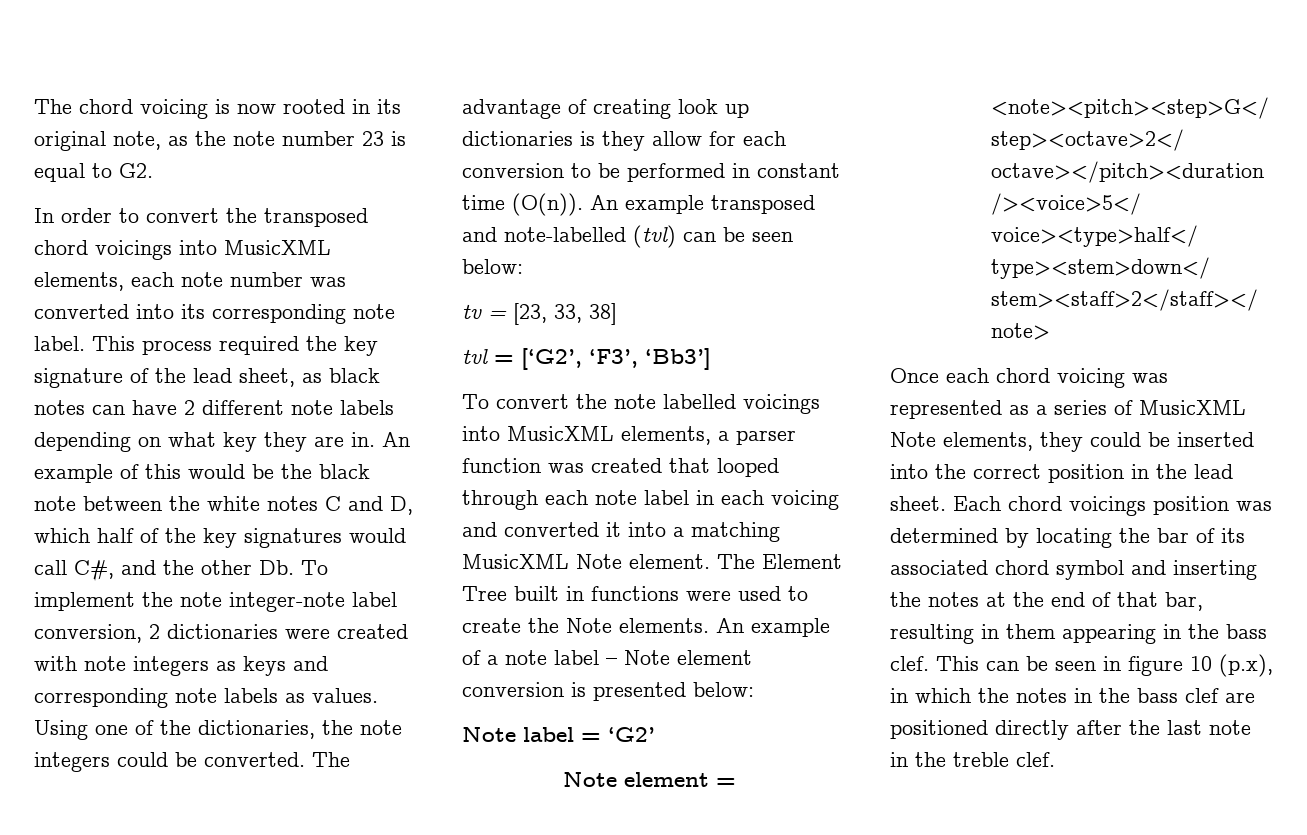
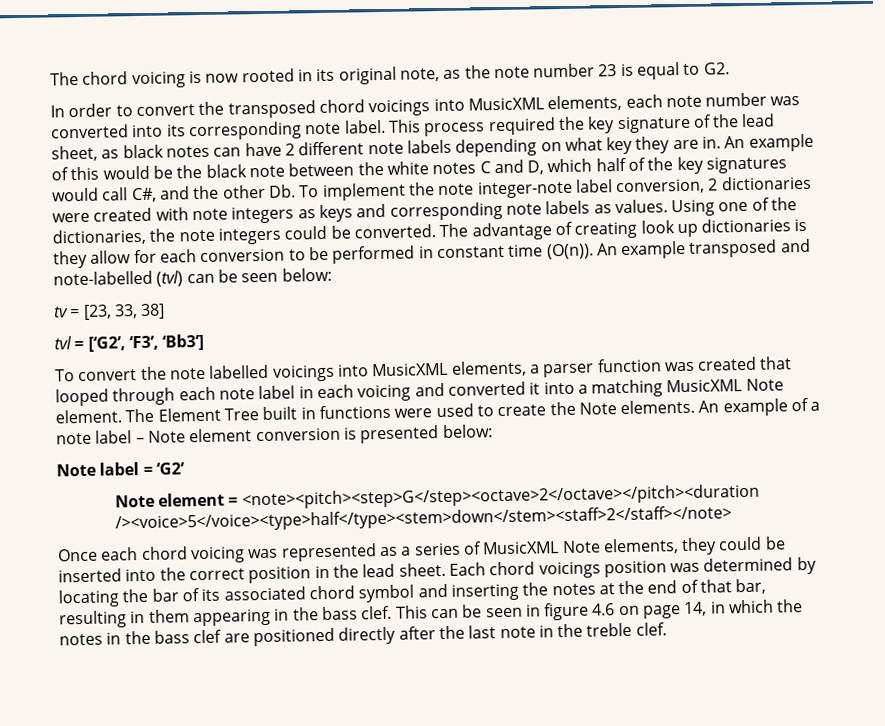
[1190,654,1273,677] 10 (p.x), -> [592,601,708,619] 4.6 on page 14,

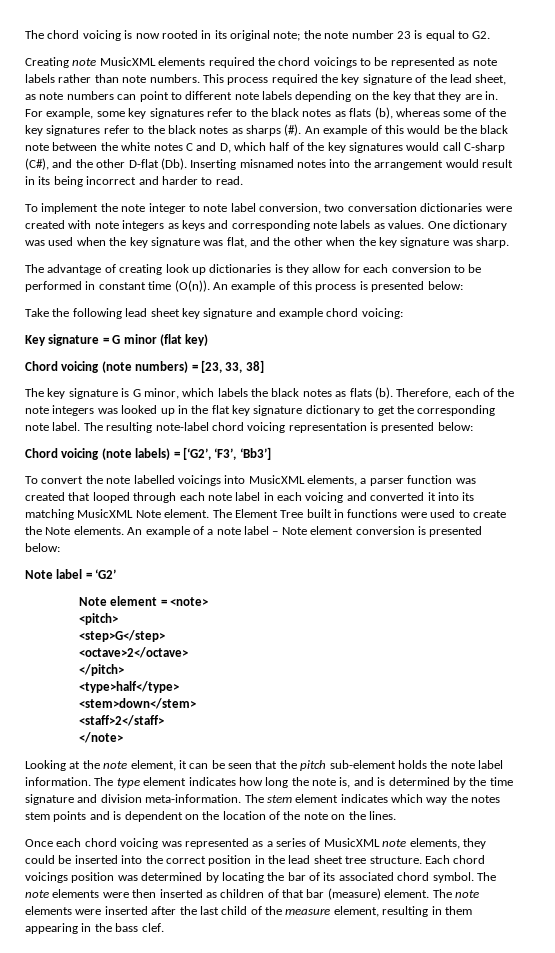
[399,68,462,82] note, as -> [273,31,301,41] note;
[50,92,801,119] [51,119,386,141] In order to convert the transposed chord voicings into MusicXML elements, each note number was converted into its corresponding note label. -> [25,57,497,68] [25,74,200,83] Creating note MusicXML elements required the chord voicings to be represented as note labels rather than note numbers.
[122,142,295,159] black notes can have 2 -> [39,91,182,102] note numbers can point to
[564,136,722,155] what key they are in. -> [372,91,498,102] [25,107,506,119] [25,124,302,136] the key that they are in. For example, some key signatures refer to the black notes as flats (b), whereas some of the key signatures refer to the black notes as sharps (#).
[131,178,719,203] C#, and the other Db. To implement the note integer-note label conversion, 2 -> [464,142,505,153] [25,158,513,170] [25,176,243,187] [25,203,417,214] C-sharp (C#), and the other D-flat (Db). Inserting misnamed notes into the arrangement would result in its being incorrect and harder to read. // To implement the note integer to note label conversion, two conversation
[671,197,798,217] [52,224,436,246] Using one of the dictionaries, the note integers could be converted. -> [427,220,507,231] [25,237,509,248] One dictionary was used when the key signature was flat, and the other when the key signature was sharp. //
[689,238,811,258] [53,267,332,287] [54,303,166,320] [54,336,72,350] transposed and note-labelled (tvl) can be seen below: // tv = [23, 33, 38] // tvl -> [278,281,463,292] [25,308,403,319] [25,334,209,346] [25,360,264,373] [25,387,515,399] [25,405,496,416] [25,422,473,433] [25,448,171,460] of this process is presented below: // Take the following lead sheet key signature and example chord voicing: // Key signature = G minor (flat key) // Chord voicing (note numbers) = [23, 33, 38] // The key signature is G minor, which labels the black notes as flats (b). Therefore, each of the note integers was looked up in the flat key signature dictionary to get the corresponding note label. The resulting note-label chord voicing representation is presented below: // Chord voicing (note labels)
[577,384,588,394] a -> [462,492,475,501] its
[241,483,760,510] [114,505,732,533] <note><pitch><step>G</step><octave>2</octave></pitch><duration /><voice>5</voice><type>half</type><stem>down</stem><staff>2</staff></note> -> [170,597,209,606] [79,613,119,625] [79,630,166,642] [79,647,189,658] [79,664,125,676] [79,681,180,693] [79,698,197,709] [79,715,165,726] [79,732,124,743] [25,760,503,771] [25,777,513,788] [25,794,501,805] [25,811,396,822] <note> // <pitch> // <step>G</step> // <octave>2</octave> // </pitch> // <type>half</type> // <stem>down</stem> // <staff>2</staff> // </note> // Looking at the note element, it can be seen that the pitch sub-element holds the note label information. The type element indicates how long the note is, and is determined by the time signature and division meta-information. The stem element indicates which way the notes stem points and is dependent on the location of the note on the lines.
[561,540,601,554] Note -> [382,839,407,847] note
[398,562,446,577] sheet. -> [313,855,422,864] sheet tree structure.
[358,578,767,603] symbol and inserting the notes at the end of that bar, -> [432,872,496,883] [25,888,479,900] [25,906,379,917] symbol. The note elements were then inserted as children of that bar (measure) element. The note elements were inserted after the last child of the measure element,
[395,599,804,621] [59,622,667,647] This can be seen in figure 4.6 on page 14, in which the notes in the bass clef are positioned directly after the last note in the treble clef. -> (164, 927) none

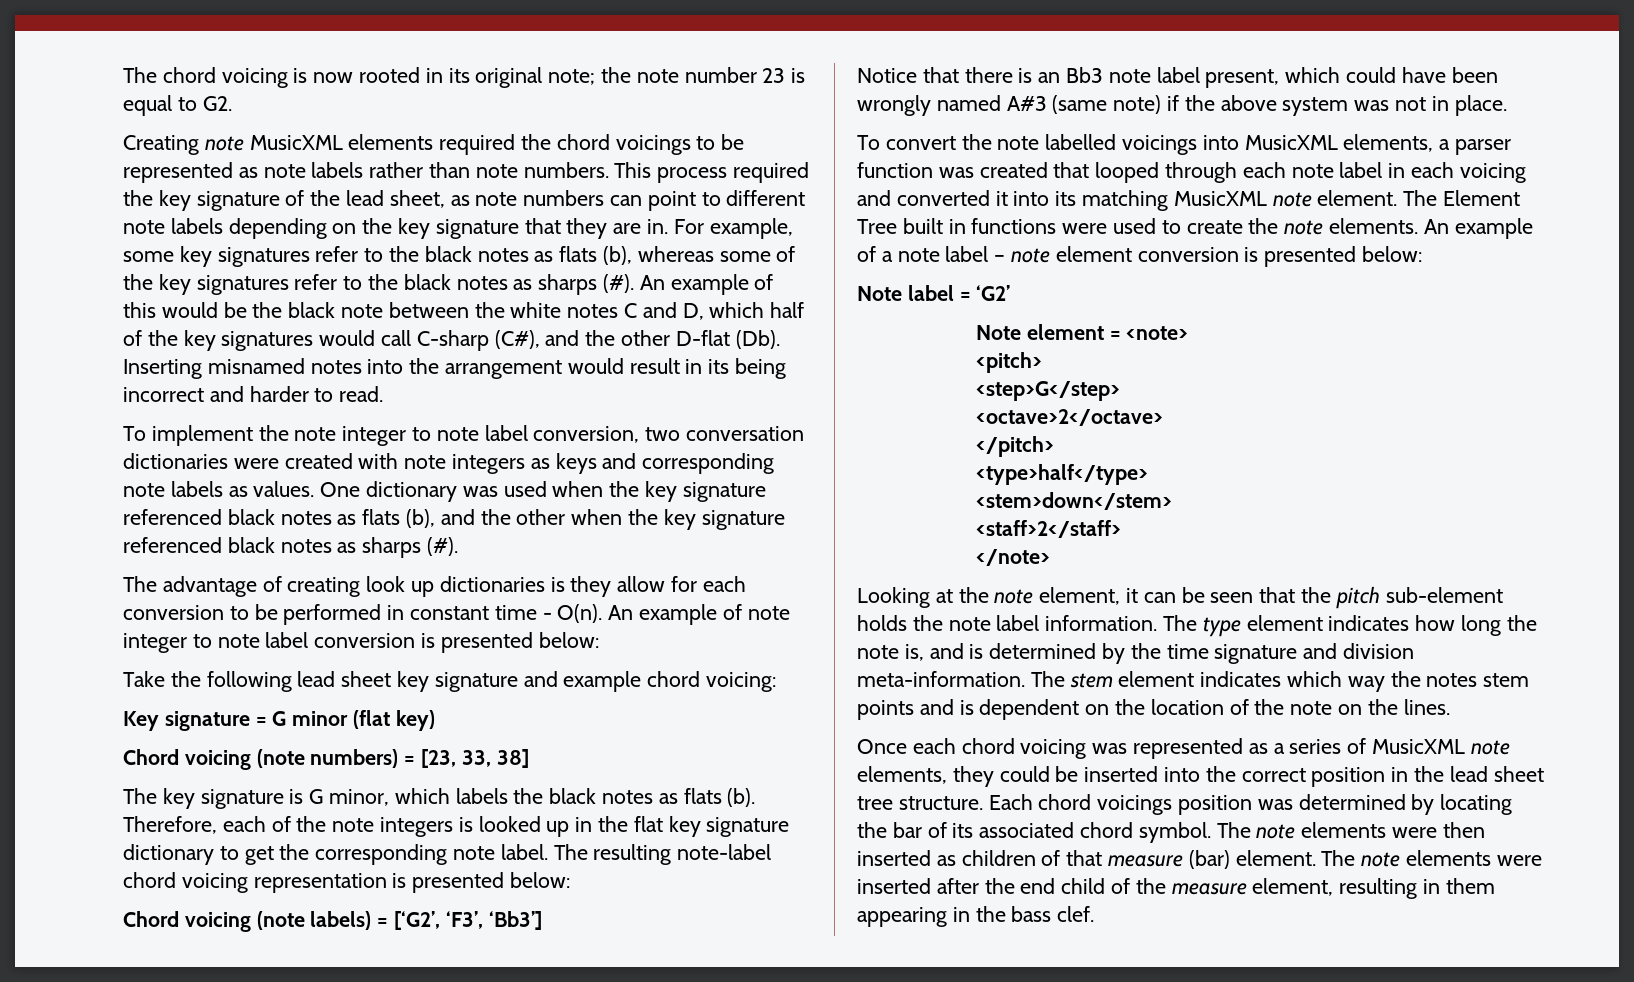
(411, 96) none -> [435,219,519,239] signature
[203,237,247,248] was flat, -> [123,509,436,528] referenced black notes as flats (b),
[452,237,509,248] was sharp. -> [123,537,459,558] referenced black notes as sharps (#).
[174,280,357,292] (O(n)). An example of this process -> [542,604,790,625] [123,632,416,653] - O(n). An example of note integer to note label conversion
[97,408,118,414] was -> [458,817,473,832] is
(271, 453) none -> [857,67,1498,88] [857,95,1507,116] // Notice that there is an Bb3 note label present, which could have been wrongly named A#3 (same note) if the above system was not in place.
[135,510,161,518] Note -> [1272,192,1312,207] note
[45,527,71,535] Note -> [1284,220,1324,235] note
[281,527,307,535] Note -> [1011,248,1051,263] note
[306,888,381,900] bar (measure) -> [1108,850,1230,869] measure (bar)
[199,906,219,915] last -> [1020,878,1056,894] end

